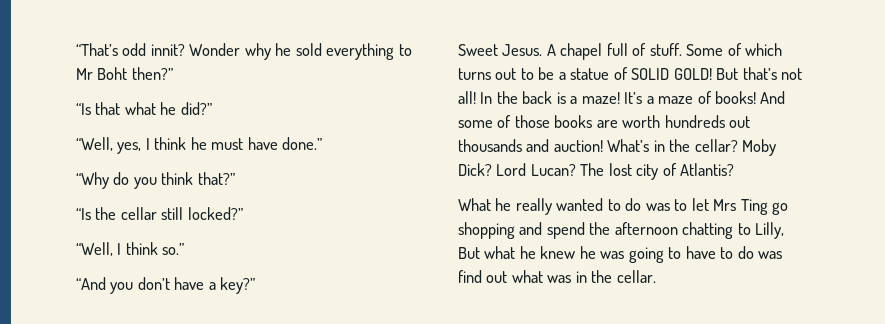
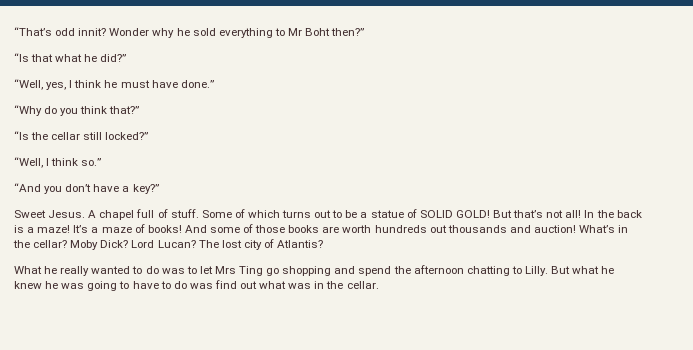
[755,222,785,239] Lilly, -> [524,266,548,276] Lilly.

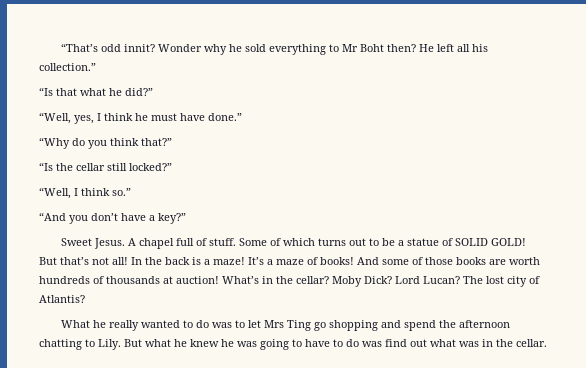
[331,28,365,36] then?” -> [387,44,489,52] [39,63,96,71] then? He left all his collection.”
[429,225,531,233] out thousands and -> [93,276,173,284] of thousands at
[524,266,548,276] Lilly. -> [98,339,121,350] Lily.

